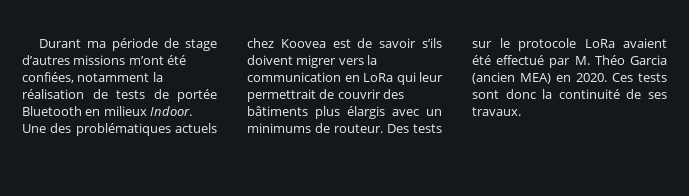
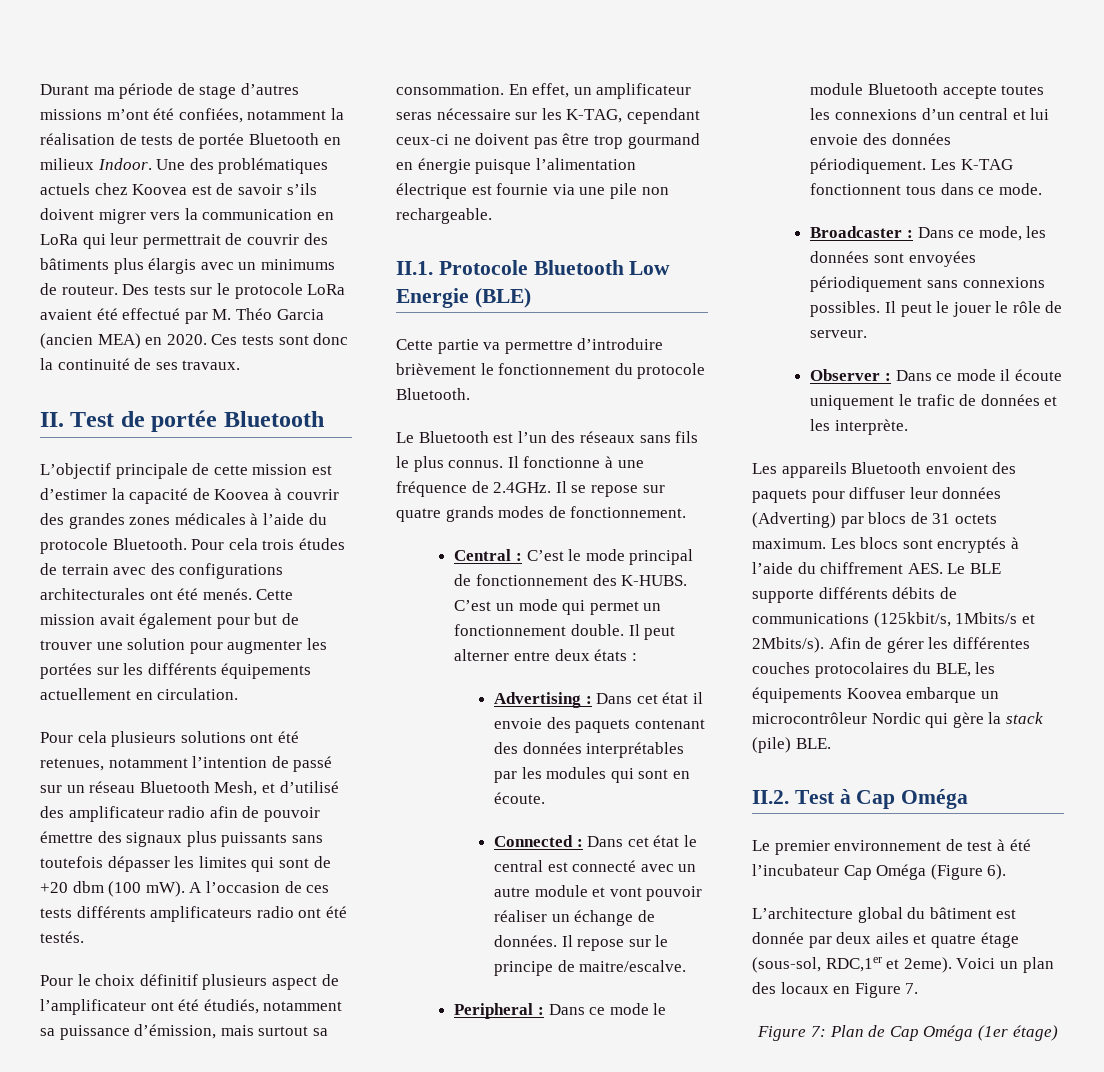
(521, 111) none -> [40,410,324,432] [40,463,332,479] [40,488,339,504] [40,513,327,529] [40,538,345,554] [40,563,284,579] [40,588,294,600] [40,613,299,629] [40,638,327,654] [40,663,312,679] [40,688,239,700] [40,731,299,747] [40,756,333,772] [40,781,339,796] [40,806,320,822] [40,831,323,847] [40,856,331,872] [40,881,330,897] [40,906,347,922] [40,931,84,943] [40,974,339,990] [40,999,343,1015] [40,1024,328,1040] [396,83,692,99] [396,108,700,124] [396,133,700,149] [396,158,636,174] [396,183,669,199] [396,208,492,224] [396,260,671,275] [396,288,531,308] [396,338,664,354] [396,363,706,379] [396,388,470,400] [396,431,699,443] [396,456,644,472] [396,481,665,497] [396,506,687,522] [454,549,694,565] [454,574,688,586] [454,599,662,615] [454,624,676,640] [454,649,637,661] [493,692,703,708] [493,717,705,733] [493,742,685,758] [493,767,690,783] [493,792,545,804] [493,835,697,847] [493,860,697,872] [493,885,703,901] [493,910,655,926] [493,935,669,951] [493,960,687,976] [454,1003,667,1019] [810,83,1045,99] [810,108,1050,120] [810,133,951,145] [810,158,1013,174] [810,183,1042,195] [810,226,1047,241] [810,251,976,267] [810,276,1045,292] [810,301,1063,317] [810,330,868,338] [810,369,1062,381] [810,394,1058,410] [810,419,908,435] [752,462,1017,478] [752,487,1002,503] [752,512,997,528] [752,537,1019,553] [752,562,1001,574] [752,587,957,603] [752,612,1035,628] [752,637,1030,653] [752,662,996,678] [752,687,999,703] [752,712,1043,728] [752,737,831,753] [752,789,969,809] [752,839,1031,855] [752,864,1007,880] [752,907,1017,923] [752,932,1019,948] [752,957,1054,973] [752,982,919,998] [757,1025,1058,1041] // II. Test de portée Bluetooth // L’objectif principale de cette mission est d’estimer la capacité de Koovea à couvrir des grandes zones médicales à l’aide du protocole Bluetooth. Pour cela trois études de terrain avec des configurations architecturales ont été menés. Cette mission avait également pour but de trouver une solution pour augmenter les portées sur les différents équipements actuellement en circulation. // Pour cela plusieurs solutions ont été retenues, notamment l’intention de passé sur un réseau Bluetooth Mesh, et d’utilisé des amplificateur radio afin de pouvoir émettre des signaux plus puissants sans toutefois dépasser les limites qui sont de +20 dbm (100 mW). A l’occasion de ces tests différents amplificateurs radio ont été testés. // Pour le choix définitif plusieurs aspect de l’amplificateur ont été étudiés, notamment sa puissance d’émission, mais surtout sa consommation. En effet, un amplificateur seras nécessaire sur les K-TAG, cependant ceux-ci ne doivent pas être trop gourmand en énergie puisque l’alimentation électrique est fournie via une pile non rechargeable. // II.1. Protocole Bluetooth Low Energie (BLE) // Cette partie va permettre d’introduire brièvement le fonctionnement du protocole Bluetooth. // Le Bluetooth est l’un des réseaux sans fils le plus connus. Il fonctionne à une fréquence de 2.4GHz. Il se repose sur quatre grands modes de fonctionnement. // Central : C’est le mode principal de fonctionnement des K-HUBS. C’est un mode qui permet un fonctionnement double. Il peut alterner entre deux états : // Advertising : Dans cet état il envoie des paquets contenant des données interprétables par les modules qui sont en écoute. // Connected : Dans cet état le central est connecté avec un autre module et vont pouvoir réaliser un échange de données. Il repose sur le principe de maitre/escalve. // Peripheral : Dans ce mode le module Bluetooth accepte toutes les connexions d’un central et lui envoie des données périodiquement. Les K-TAG fonctionnent tous dans ce mode. // Broadcaster : Dans ce mode, les données sont envoyées périodiquement sans connexions possibles. Il peut le jouer le rôle de serveur. // Observer : Dans ce mode il écoute uniquement le trafic de données et les interprète. // Les appareils Bluetooth envoient des paquets pour diffuser leur données (Adverting) par blocs de 31 octets maximum. Les blocs sont encryptés à l’aide du chiffrement AES. Le BLE supporte différents débits de communications (125kbit/s, 1Mbits/s et 2Mbits/s). Afin de gérer les différentes couches protocolaires du BLE, les équipements Koovea embarque un microcontrôleur Nordic qui gère la stack (pile) BLE. // II.2. Test à Cap Oméga // Le premier environnement de test à été l’incubateur Cap Oméga (Figure 6). // L’architecture global du bâtiment est donnée par deux ailes et quatre étage (sous-sol, RDC,1er et 2eme). Voici un plan des locaux en Figure 7. // Figure 7: Plan de Cap Oméga (1er étage)

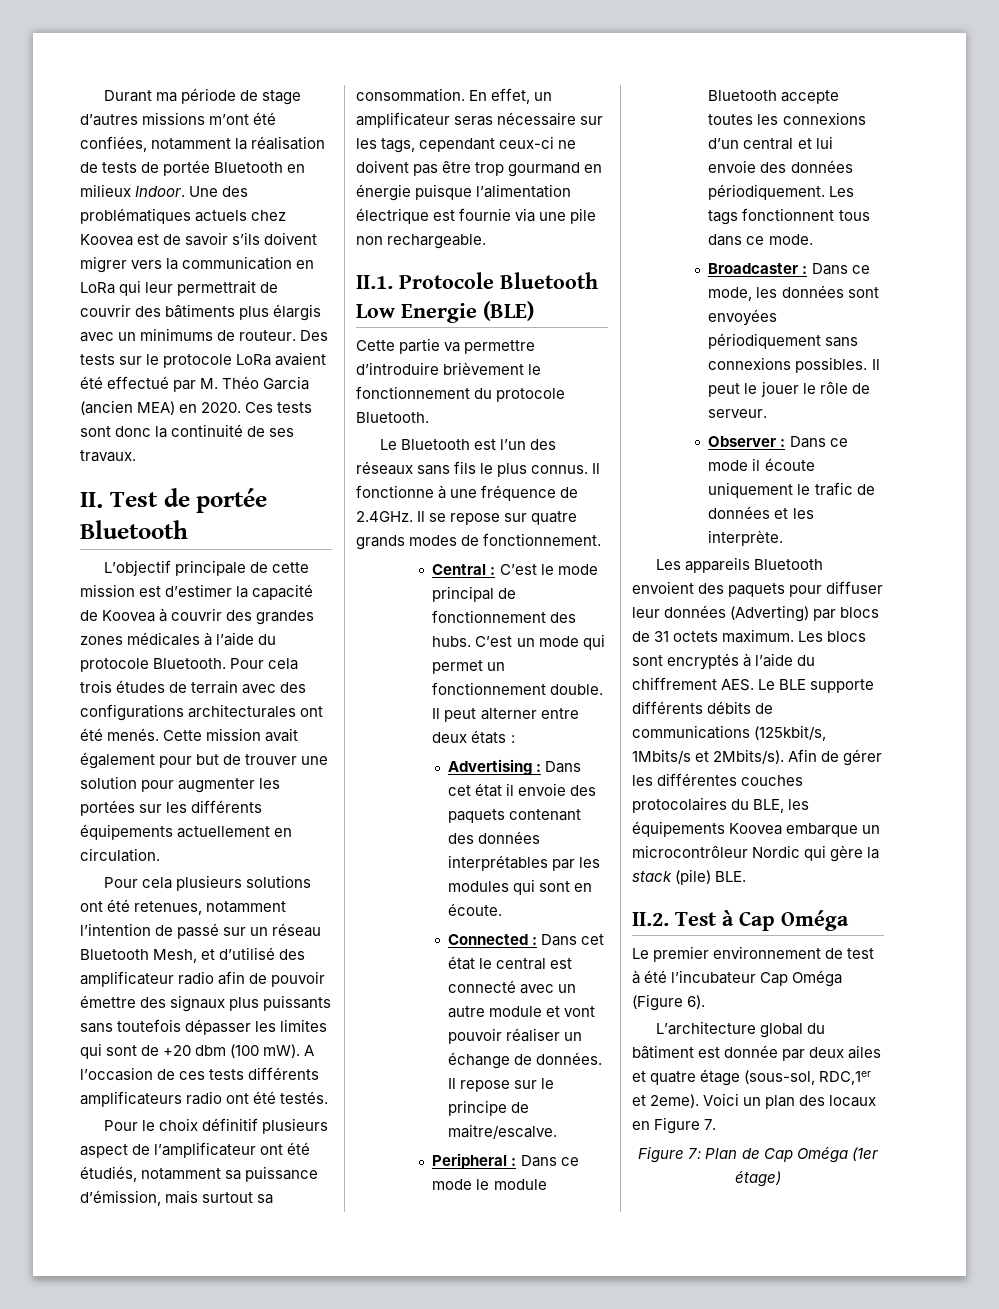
[566,109,623,123] K-TAG, -> [381,138,416,153] tags,
[621,575,688,586] K-HUBS. -> [432,636,472,647] hubs.
[960,159,1013,170] K-TAG -> [708,210,739,225] tags

